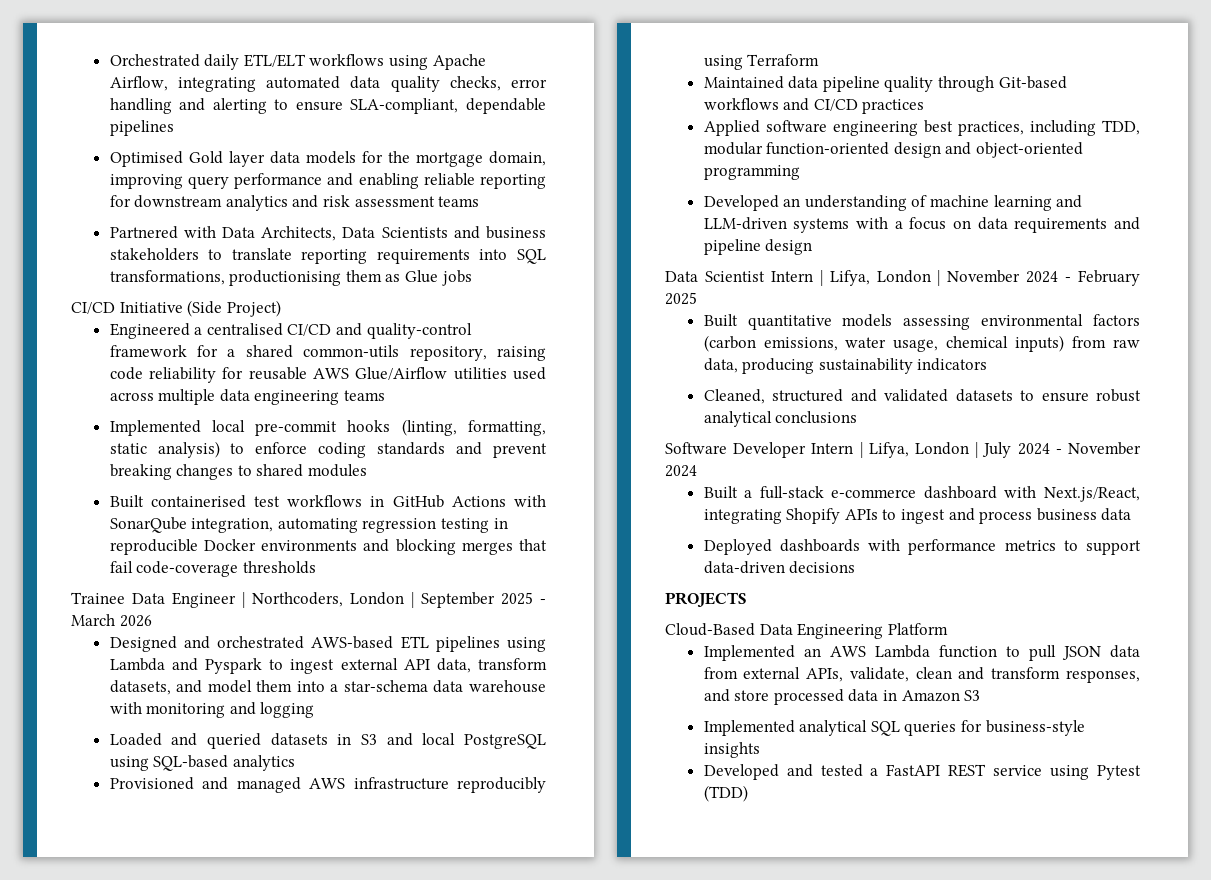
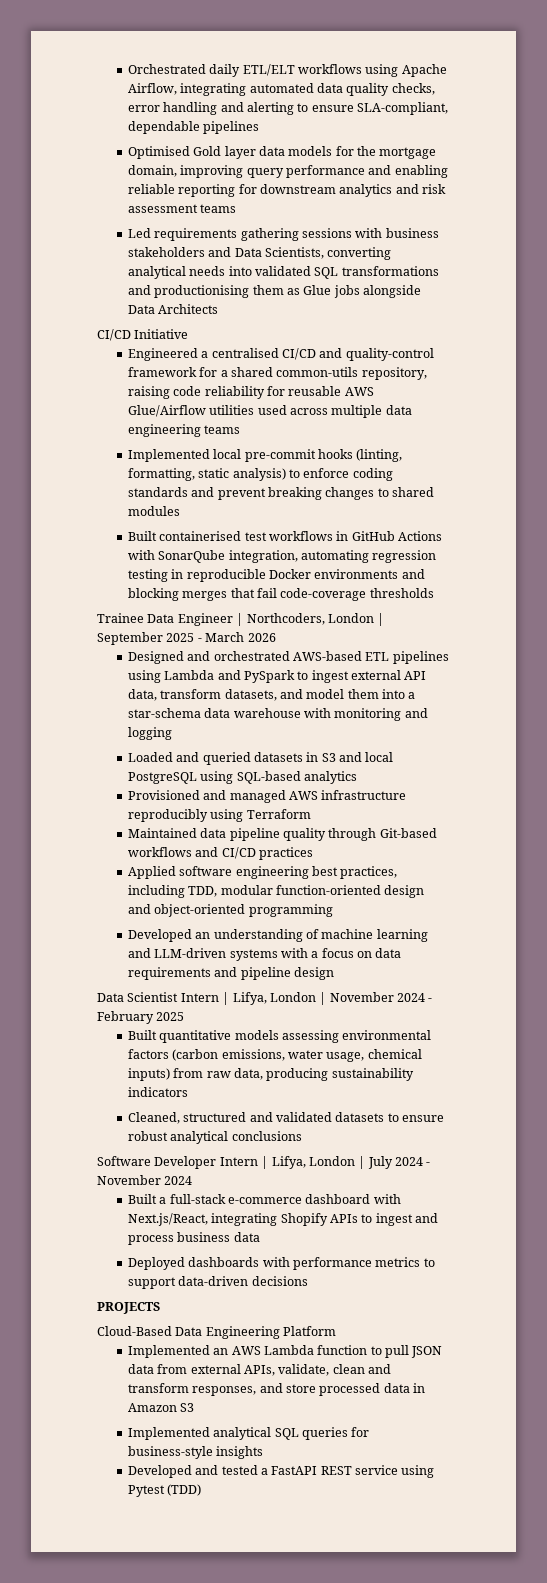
[109,226,546,241] [109,248,546,264] [109,270,225,285] Partnered with Data Architects, Data Scientists and business stakeholders to translate reporting requirements into SQL transformations, -> [127,228,439,241] [127,247,392,260] [127,266,439,279] [127,285,151,295] Led requirements gathering sessions with business stakeholders and Data Scientists, converting analytical needs into validated SQL transformations and
(472, 278) none -> [363,285,422,298] [127,304,219,314] alongside Data Architects
[187,300,281,317] (Side Project) -> (189, 334) none
[205,658,263,674] Pyspark -> [243,670,295,683] PySpark

